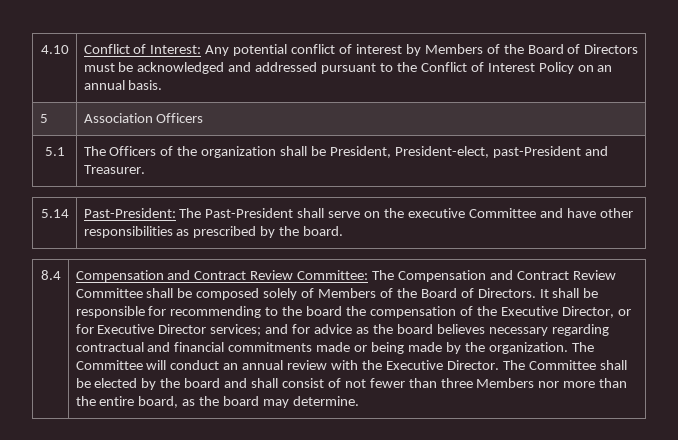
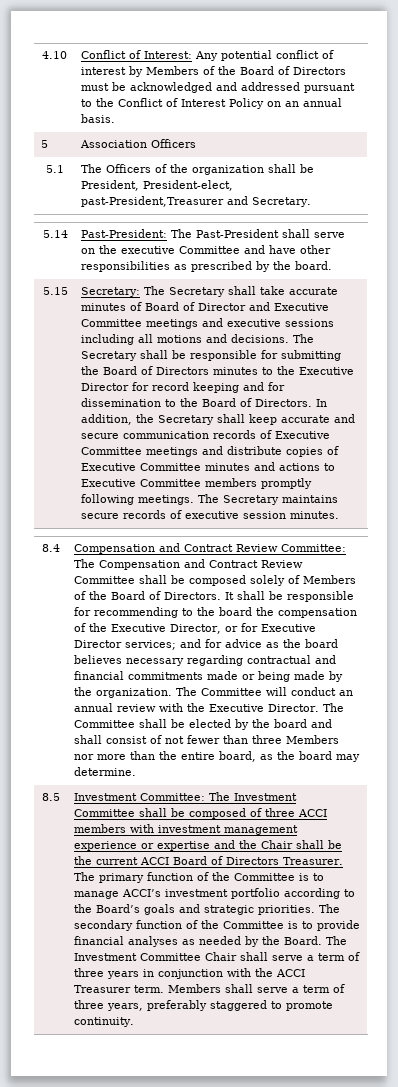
[492,146,608,158] [83,165,145,174] past-President and Treasurer. -> [81,196,312,207] past-President,Treasurer and Secretary.
(344, 231) none -> [42,287,68,295] [81,286,339,297] [81,302,330,311] [81,318,335,329] [81,334,315,345] [81,350,342,361] [81,366,355,375] [81,382,286,393] [81,398,328,407] [81,414,356,425] [81,430,331,439] [81,446,340,457] [81,462,336,471] [81,478,313,489] [81,494,339,505] [81,510,340,519] // 5.15 | Secretary: The Secretary shall take accurate minutes of Board of Director and Executive Committee meetings and executive sessions including all motions and decisions. The Secretary shall be responsible for submitting the Board of Directors minutes to the Executive Director for record keeping and for dissemination to the Board of Directors. In addition, the Secretary shall keep accurate and secure communication records of Executive Committee meetings and distribute copies of Executive Committee minutes and actions to Executive Committee members promptly following meetings. The Secretary maintains secure records of executive session minutes.
(359, 401) none -> [42,793,60,801] [74,792,298,801] [74,808,328,819] [74,824,299,835] [74,840,343,851] [74,856,344,865] [74,872,325,883] [74,888,356,899] [74,904,341,915] [74,920,361,931] [74,936,348,947] [74,952,361,961] [74,968,306,979] [74,984,346,993] [74,1000,334,1011] [74,1017,135,1027] // 8.5 | Investment Committee: The Investment Committee shall be composed of three ACCI members with investment management experience or expertise and the Chair shall be the current ACCI Board of Directors Treasurer. The primary function of the Committee is to manage ACCI’s investment portfolio according to the Board’s goals and strategic priorities. The secondary function of the Committee is to provide financial analyses as needed by the Board. The Investment Committee Chair shall serve a term of three years in conjunction with the ACCI Treasurer term. Members shall serve a term of three years, preferably staggered to promote continuity.

